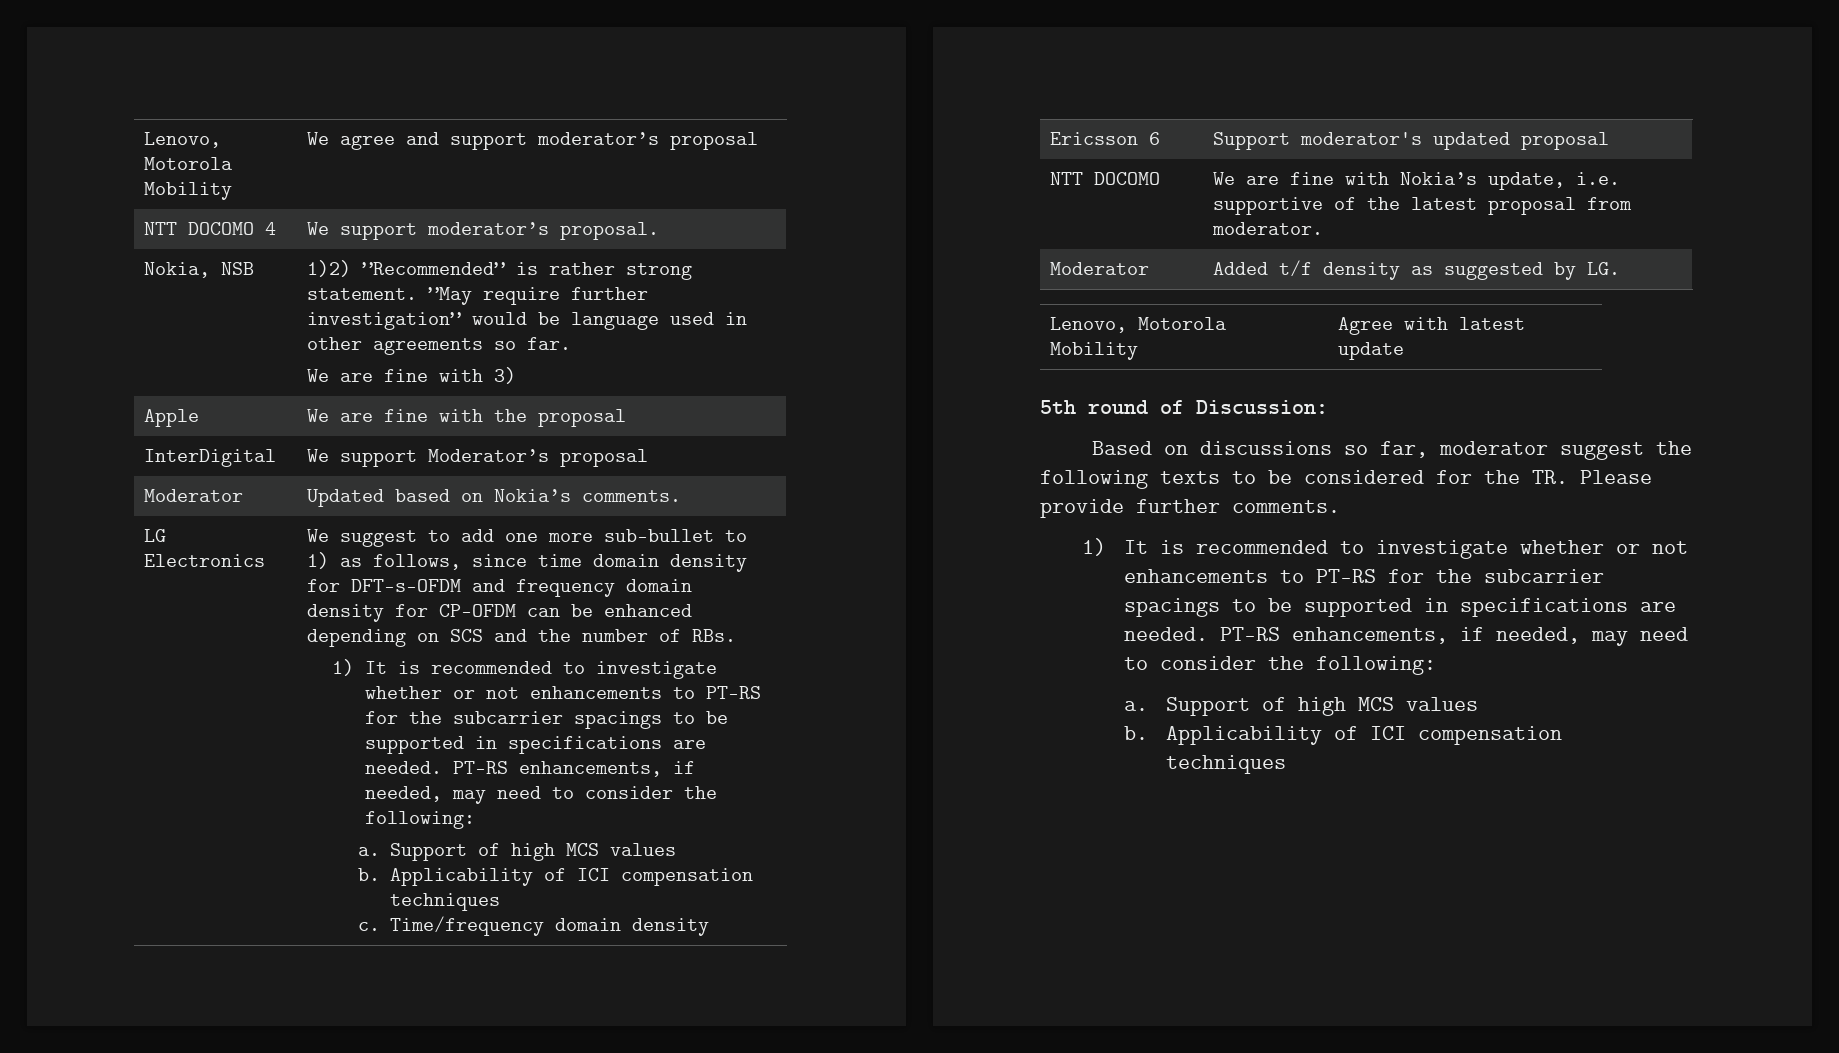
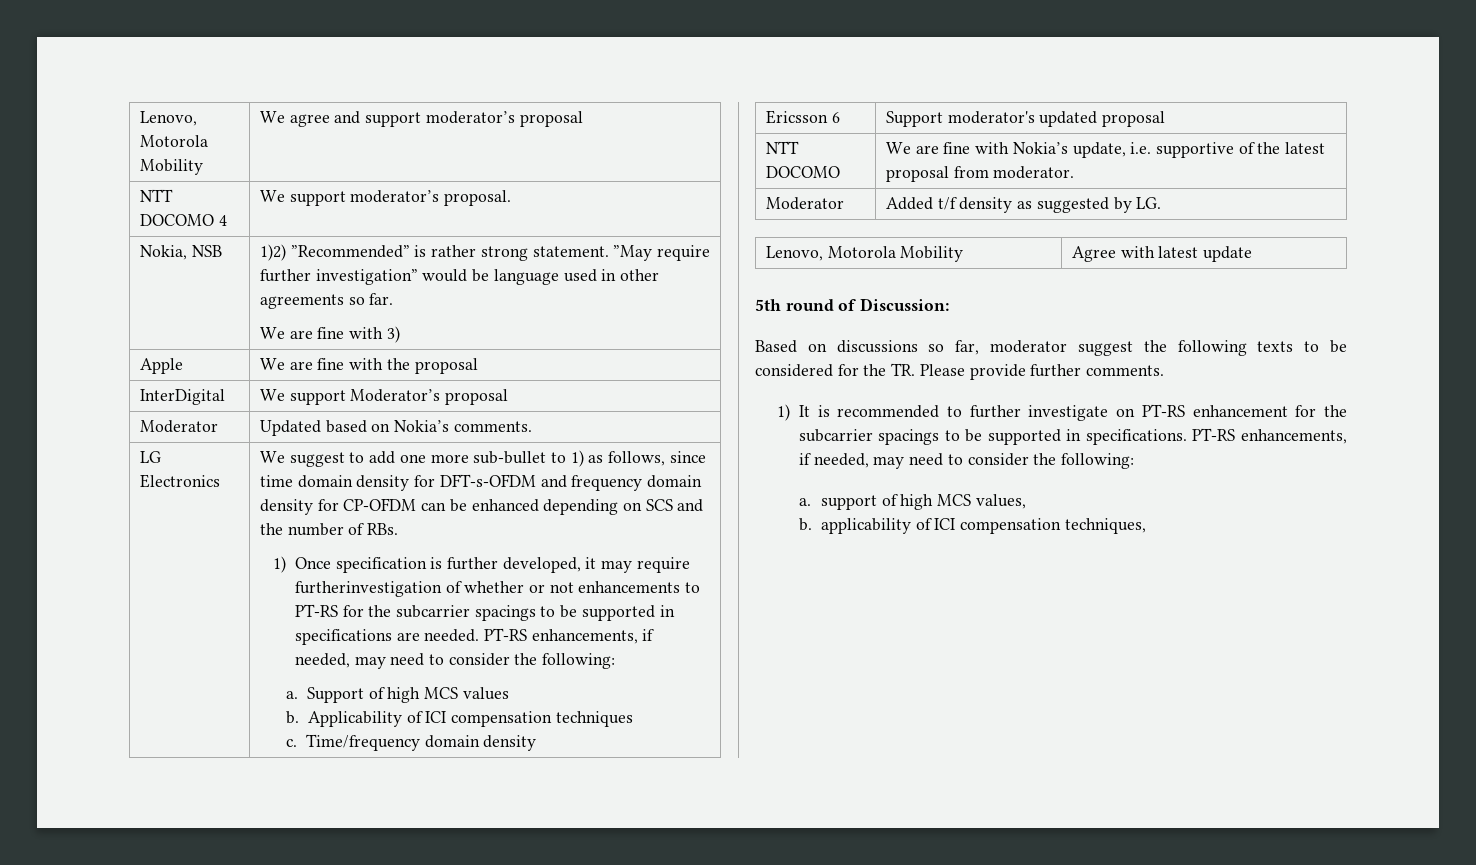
[364,661,717,679] It is recommended to investigate -> [294,557,690,573] [294,581,462,597] Once specification is further developed, it may require furtherinvestigation of
[1376,540,1689,559] [1124,569,1605,583] [1124,598,1677,617] [1124,627,1209,641] investigate whether or not enhancements to PT-RS for the subcarrier spacings to be supported in specifications are needed. -> [969,404,1347,421] [798,429,1187,445] further investigate on PT-RS enhancement for the subcarrier spacings to be supported in specifications.
[1166,697,1479,716] [1124,726,1563,745] [1166,755,1287,774] Support of high MCS values // b. Applicability of ICI compensation techniques -> [820,494,1026,510] [798,518,1146,534] support of high MCS values, // b. applicability of ICI compensation techniques,

